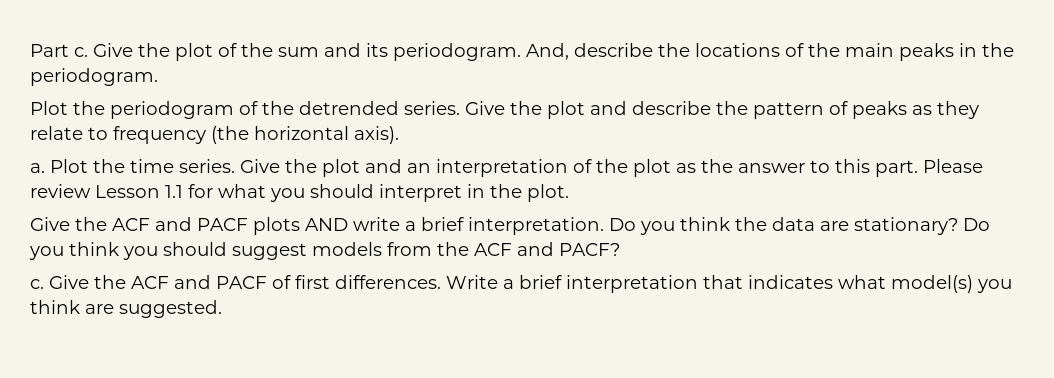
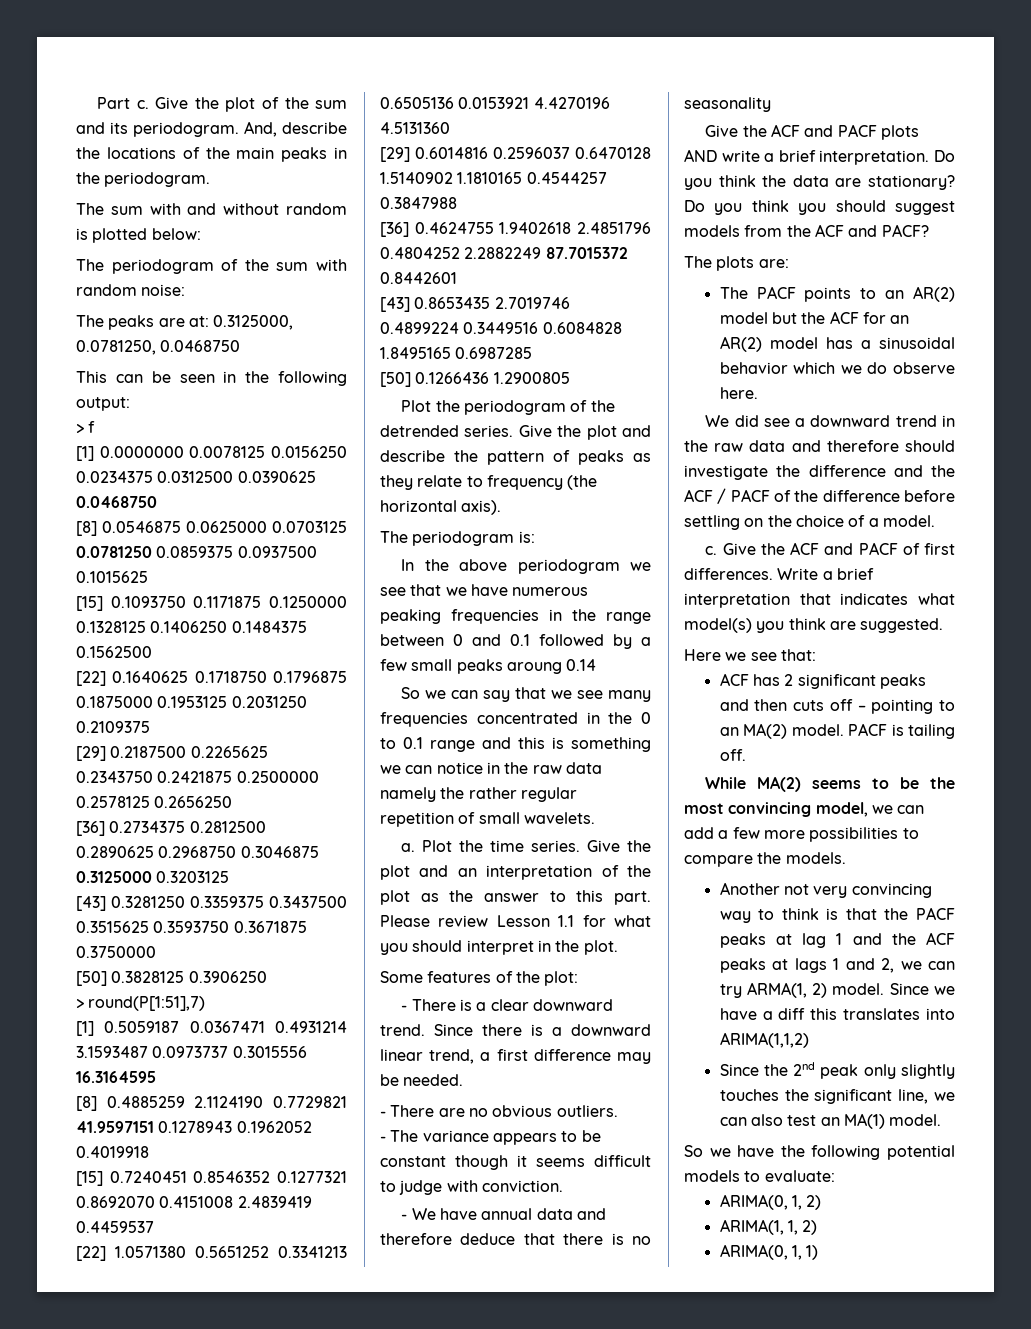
(158, 77) none -> [76,203,347,215] [76,228,201,243] [76,259,347,274] [76,284,186,296] [76,315,294,330] [76,340,241,355] [76,371,348,386] [76,397,130,411] [76,421,96,433] [76,446,347,461] [76,471,316,483] [76,496,157,508] [76,521,347,536] [76,546,317,558] [76,571,148,583] [76,596,347,611] [76,621,307,633] [76,646,152,658] [76,671,347,686] [76,696,307,708] [76,721,150,733] [76,746,268,761] [76,771,319,783] [76,796,233,808] [76,821,266,836] [76,846,319,858] [76,871,230,883] [76,896,347,911] [76,921,307,933] [76,946,156,958] [76,971,267,986] [76,996,206,1011] [76,1021,347,1036] [76,1046,307,1058] [76,1071,156,1083] [76,1096,347,1111] [76,1121,312,1133] [76,1146,149,1158] [76,1171,347,1186] [76,1196,312,1208] [76,1221,154,1233] [76,1246,347,1261] [380,97,610,109] [380,122,450,134] [380,147,651,162] [380,172,607,184] [380,197,457,209] [380,222,651,237] [380,247,628,259] [380,272,457,284] [380,297,570,312] [380,322,622,334] [380,347,533,359] [380,372,570,387] // The sum with and without random is plotted below: // The periodogram of the sum with random noise: // The peaks are at: 0.3125000, 0.0781250, 0.0468750 // This can be seen in the following output: // > f // [1] 0.0000000 0.0078125 0.0156250 0.0234375 0.0312500 0.0390625 0.0468750 // [8] 0.0546875 0.0625000 0.0703125 0.0781250 0.0859375 0.0937500 0.1015625 // [15] 0.1093750 0.1171875 0.1250000 0.1328125 0.1406250 0.1484375 0.1562500 // [22] 0.1640625 0.1718750 0.1796875 0.1875000 0.1953125 0.2031250 0.2109375 // [29] 0.2187500 0.2265625 0.2343750 0.2421875 0.2500000 0.2578125 0.2656250 // [36] 0.2734375 0.2812500 0.2890625 0.2968750 0.3046875 0.3125000 0.3203125 // [43] 0.3281250 0.3359375 0.3437500 0.3515625 0.3593750 0.3671875 0.3750000 // [50] 0.3828125 0.3906250 // > round(P[1:51],7) // [1] 0.5059187 0.0367471 0.4931214 3.1593487 0.0973737 0.3015556 16.3164595 // [8] 0.4885259 2.1124190 0.7729821 41.9597151 0.1278943 0.1962052 0.4019918 // [15] 0.7240451 0.8546352 0.1277321 0.8692070 0.4151008 2.4839419 0.4459537 // [22] 1.0571380 0.5651252 0.3341213 0.6505136 0.0153921 4.4270196 4.5131360 // [29] 0.6014816 0.2596037 0.6470128 1.5140902 1.1810165 0.4544257 0.3847988 // [36] 0.4624755 1.9402618 2.4851796 0.4804252 2.2882249 87.7015372 0.8442601 // [43] 0.8653435 2.7019746 0.4899224 0.3449516 0.6084828 1.8495165 0.6987285 // [50] 0.1266436 1.2900805
(399, 135) none -> [380,531,535,546] [401,559,651,574] [380,584,589,596] [380,609,651,624] [380,634,651,649] [380,659,597,674] [401,687,651,702] [380,712,651,727] [380,737,651,752] [380,762,602,774] [380,787,577,802] [380,812,595,827] // The periodogram is: // In the above periodogram we see that we have numerous peaking frequencies in the range between 0 and 0.1 followed by a few small peaks aroung 0.14 // So we can say that we see many frequencies concentrated in the 0 to 0.1 range and this is something we can notice in the raw data namely the rather regular repetition of small wavelets.
(569, 193) none -> [380,971,579,986] [401,999,614,1011] [380,1024,651,1036] [380,1049,651,1064] [380,1074,464,1086] [380,1105,618,1117] [380,1130,601,1145] [380,1155,651,1170] [380,1180,563,1195] [401,1208,607,1220] [380,1233,651,1245] [684,97,771,112] // Some features of the plot: // - There is a clear downward trend. Since there is a downward linear trend, a first difference may be needed. // - There are no obvious outliers. // - The variance appears to be constant though it seems difficult to judge with conviction. // - We have annual data and therefore deduce that there is no seasonality
(620, 249) none -> [684,256,789,271] [719,286,955,302] [719,311,910,324] [719,336,955,352] [719,362,955,374] [719,387,758,399] [705,415,955,427] [684,440,955,452] [684,465,955,480] [684,488,955,504] [684,515,935,530] // The plots are: // The PACF points to an AR(2) model but the ACF for an AR(2) model has a sinusoidal behavior which we do observe here. // We did see a downward trend in the raw data and therefore should investigate the difference and the ACF / PACF of the difference before settling on the choice of a model.
(222, 309) none -> [684,649,816,661] [719,673,926,689] [719,699,955,714] [719,723,955,739] [719,749,746,761] [705,776,955,792] [684,802,925,817] [684,827,919,842] [684,852,846,867] [719,882,932,898] [719,907,955,923] [719,932,955,948] [719,958,955,973] [719,982,955,998] [719,1008,955,1020] [719,1032,809,1048] [719,1062,955,1079] [719,1089,955,1104] [719,1113,942,1129] [684,1145,955,1160] [684,1170,835,1182] [719,1194,822,1210] [719,1219,818,1235] [719,1244,819,1260] // Here we see that: // ACF has 2 significant peaks and then cuts off – pointing to an MA(2) model. PACF is tailing off. // While MA(2) seems to be the most convincing model, we can add a few more possibilities to compare the models. // Another not very convincing way to think is that the PACF peaks at lag 1 and the ACF peaks at lags 1 and 2, we can try ARMA(1, 2) model. Since we have a diff this translates into ARIMA(1,1,2) // Since the 2nd peak only slightly touches the significant line, we can also test an MA(1) model. // So we have the following potential models to evaluate: // ARIMA(0, 1, 2) // ARIMA(1, 1, 2) // ARIMA(0, 1, 1)

